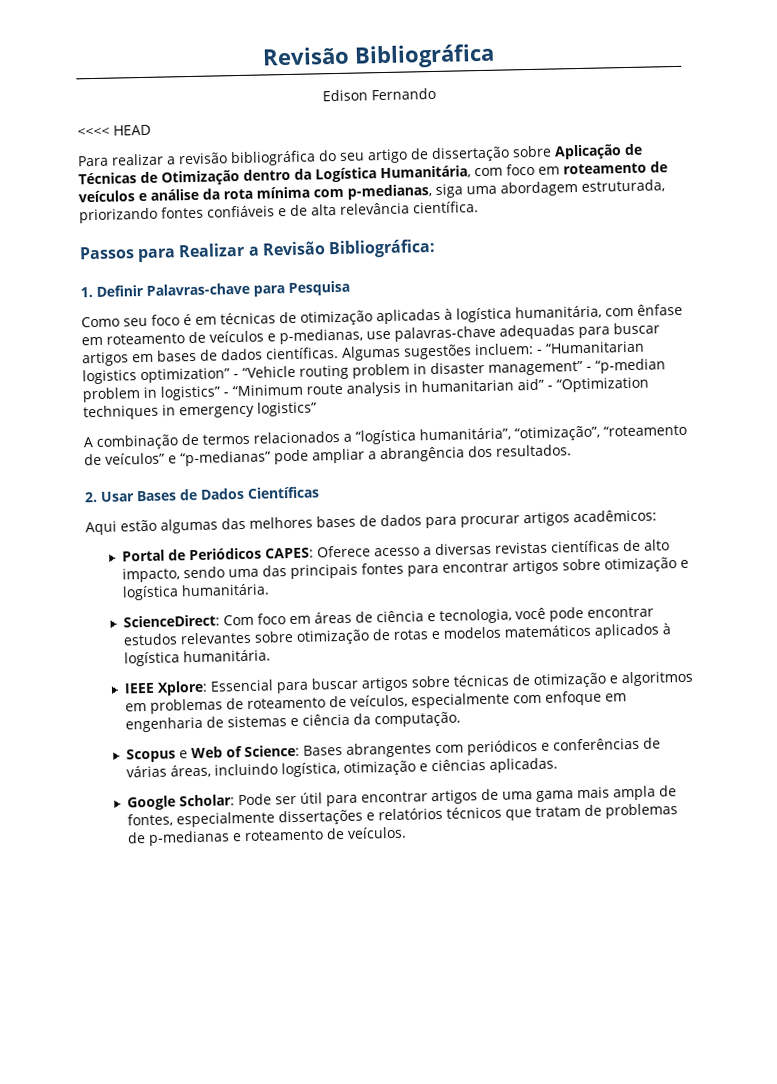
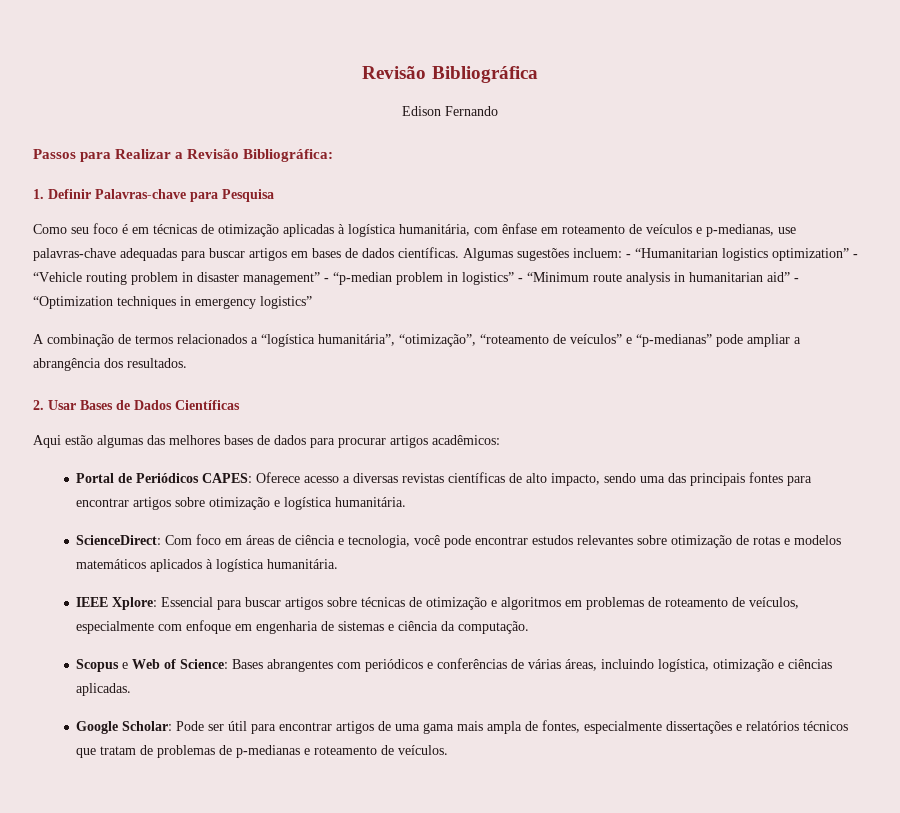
[77,124,151,137] [77,143,643,167] [78,161,668,186] [78,179,665,203] [79,201,479,224] // <<<< HEAD // Para realizar a revisão bibliográfica do seu artigo de dissertação sobre Aplicação de Técnicas de Otimização dentro da Logística Humanitária, com foco em roteamento de veículos e análise da rota mínima com p-medianas, siga uma abordagem estruturada, priorizando fontes confiáveis e de alta relevância científica. -> (498, 111) none

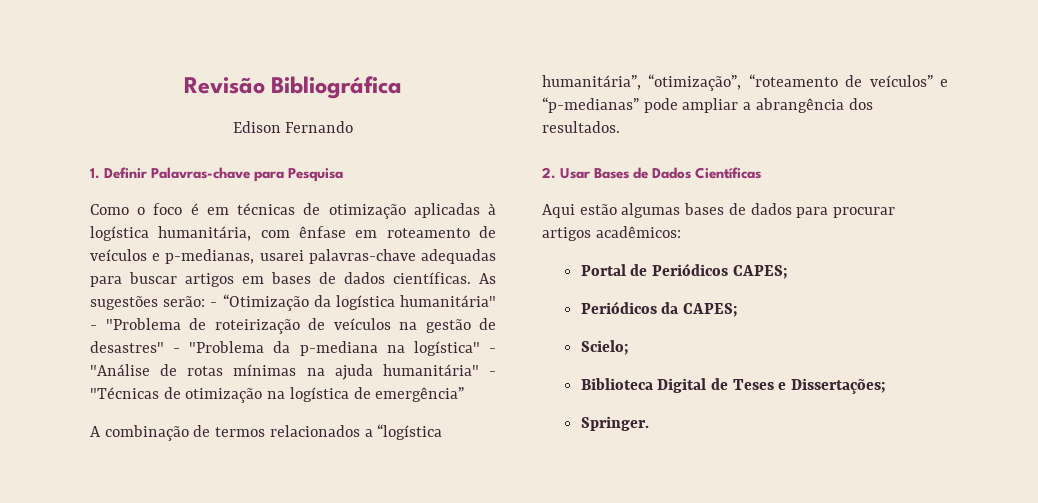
[33,149,334,162] // Passos para Realizar a Revisão Bibliográfica: -> (354, 127) none
[71,227,89,234] seu -> [137,207,146,215] o
[778,227,796,234] use -> [259,250,304,261] usarei
[463,248,858,261] [33,272,799,285] [33,296,312,309] Algumas sugestões incluem: - “Humanitarian logistics optimization” - “Vehicle routing problem in disaster management” - “p-median problem in logistics” - “Minimum route analysis in humanitarian aid” - “Optimization techniques in emergency logistics” -> [479,273,496,284] [90,294,496,311] [90,318,496,334] [90,341,497,356] [90,364,496,380] [90,387,465,403] As sugestões serão: - “Otimização da logística humanitária" - "Problema de roteirização de veículos na gestão de desastres" - "Problema da p-mediana na logística" - "Análise de rotas mínimas na ajuda humanitária" - "Técnicas de otimização na logística de emergência”
[147,435,220,445] das melhores -> (681, 210) none
[202,472,813,486] [76,497,407,510] [76,534,842,548] [76,559,339,572] [76,597,800,610] [76,620,530,634] [76,658,833,672] [76,683,132,696] [76,720,849,734] [76,745,449,758] CAPES: Oferece acesso a diversas revistas científicas de alto impacto, sendo uma das principais fontes para encontrar artigos sobre otimização e logística humanitária. // ScienceDirect: Com foco em áreas de ciência e tecnologia, você pode encontrar estudos relevantes sobre otimização de rotas e modelos matemáticos aplicados à logística humanitária. // IEEE Xplore: Essencial para buscar artigos sobre técnicas de otimização e algoritmos em problemas de roteamento de veículos, especialmente com enfoque em engenharia de sistemas e ciência da computação. // Scopus e Web of Science: Bases abrangentes com periódicos e conferências de várias áreas, incluindo logística, otimização e ciências aplicadas. // Google Scholar: Pode ser útil para encontrar artigos de uma gama mais ampla de fontes, especialmente dissertações e relatórios técnicos que tratam de problemas de p-medianas e roteamento de veículos. -> [732,265,788,279] [580,301,739,317] [580,340,629,355] [580,378,887,394] [580,416,649,431] CAPES; // Periódicos da CAPES; // Scielo; // Biblioteca Digital de Teses e Dissertações; // Springer.

